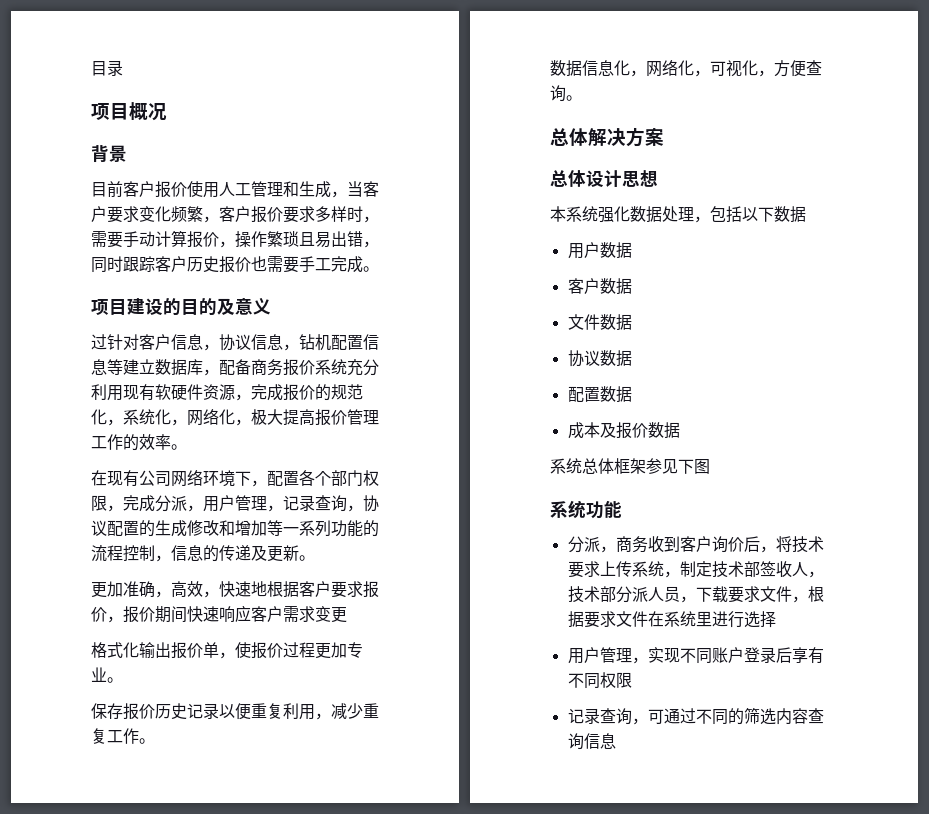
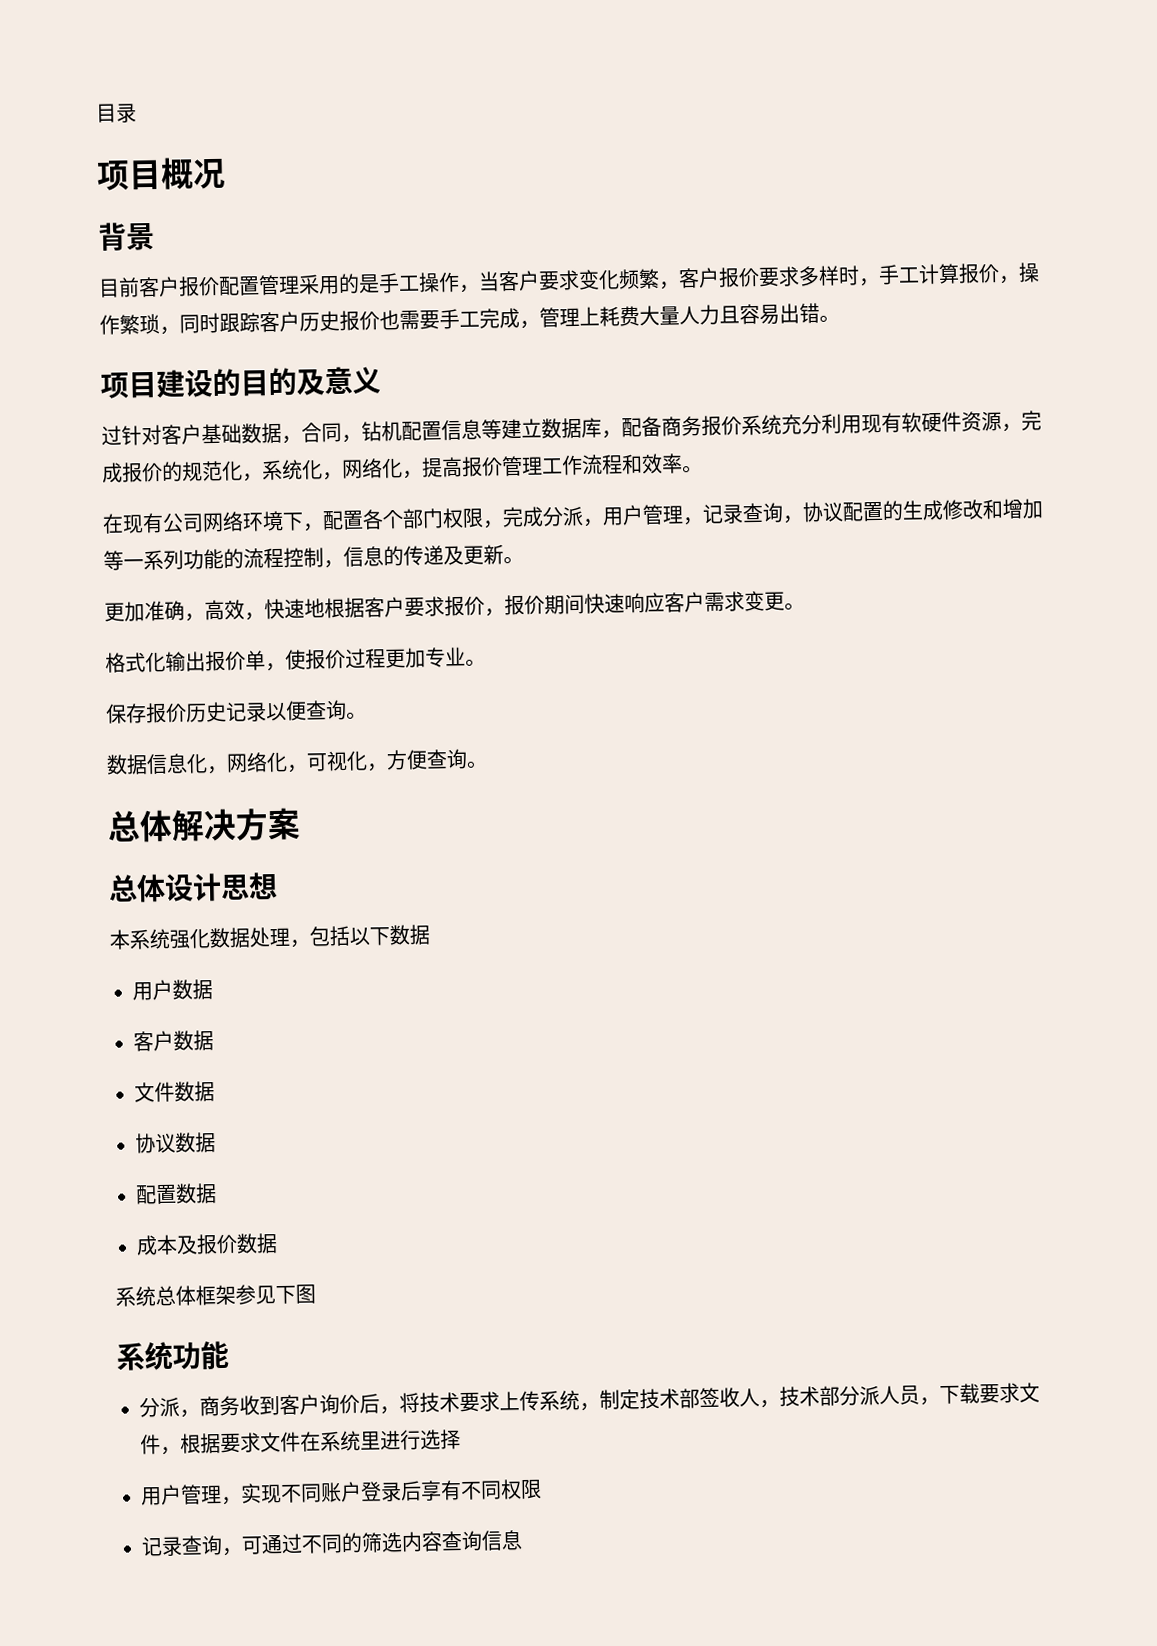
[187,181,331,198] 使用人工管理和生成 -> [218,271,460,296] 配置管理采用的是手工操作
[91,231,155,248] 需要手动 -> [878,264,920,285] 手工
[299,231,363,248] 且易出错 -> (160, 324) none
(363, 264) none -> [519,302,820,329] ，管理上耗费大量人力且容易出错
[171,334,283,351] 信息，协议信息 -> [201,422,342,444] 基础数据，合同
[251,409,283,425] 极大 -> (423, 474) none
[123,434,139,451] 的 -> [581,453,643,475] 流程和
(347, 615) none -> [784,602,805,611] 。
[251,703,379,720] [91,728,139,744] 重复利用，减少重复工作 -> [305,699,347,721] 查询

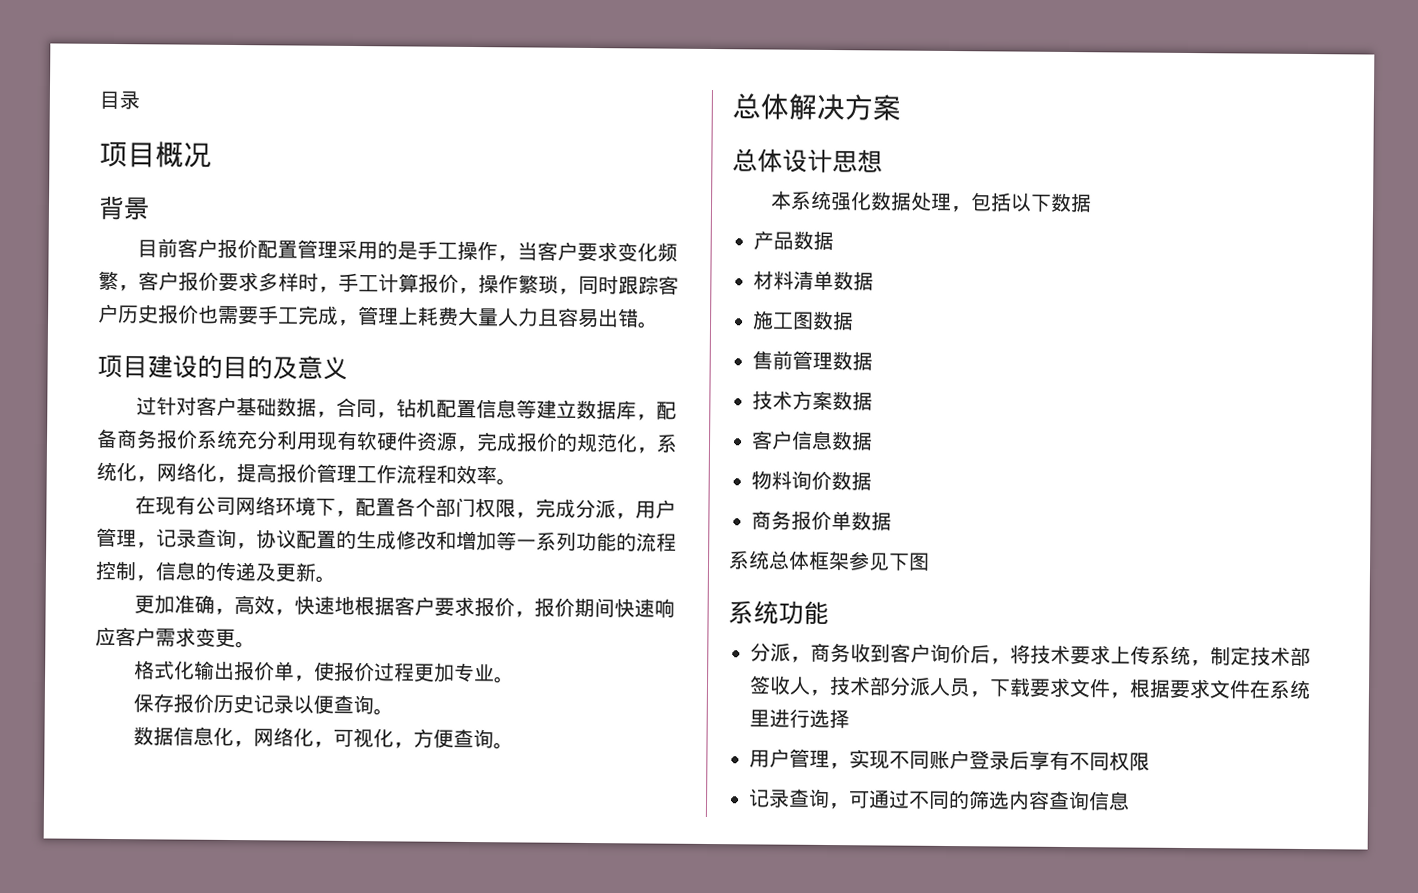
[132,979,173,1001] 用户 -> [753,230,834,251] [753,270,874,291] [752,310,854,331] [752,350,873,371] [752,390,833,411] 产品数据 // 材料清单数据 // 施工图数据 // 售前管理数据 // 技术方案
[173,1030,214,1051] [134,1081,215,1103] [135,1132,216,1154] [135,1183,217,1205] [136,1234,238,1256] 数据 // 文件数据 // 协议数据 // 配置数据 // 成本及报价 -> [791,430,873,451] [751,470,872,491] [751,510,852,531] 信息数据 // 物料询价数据 // 商务报价单

